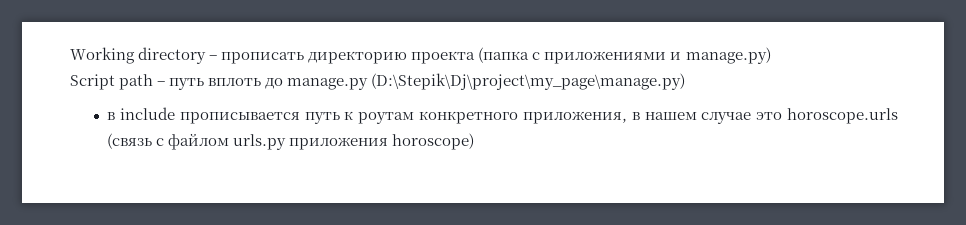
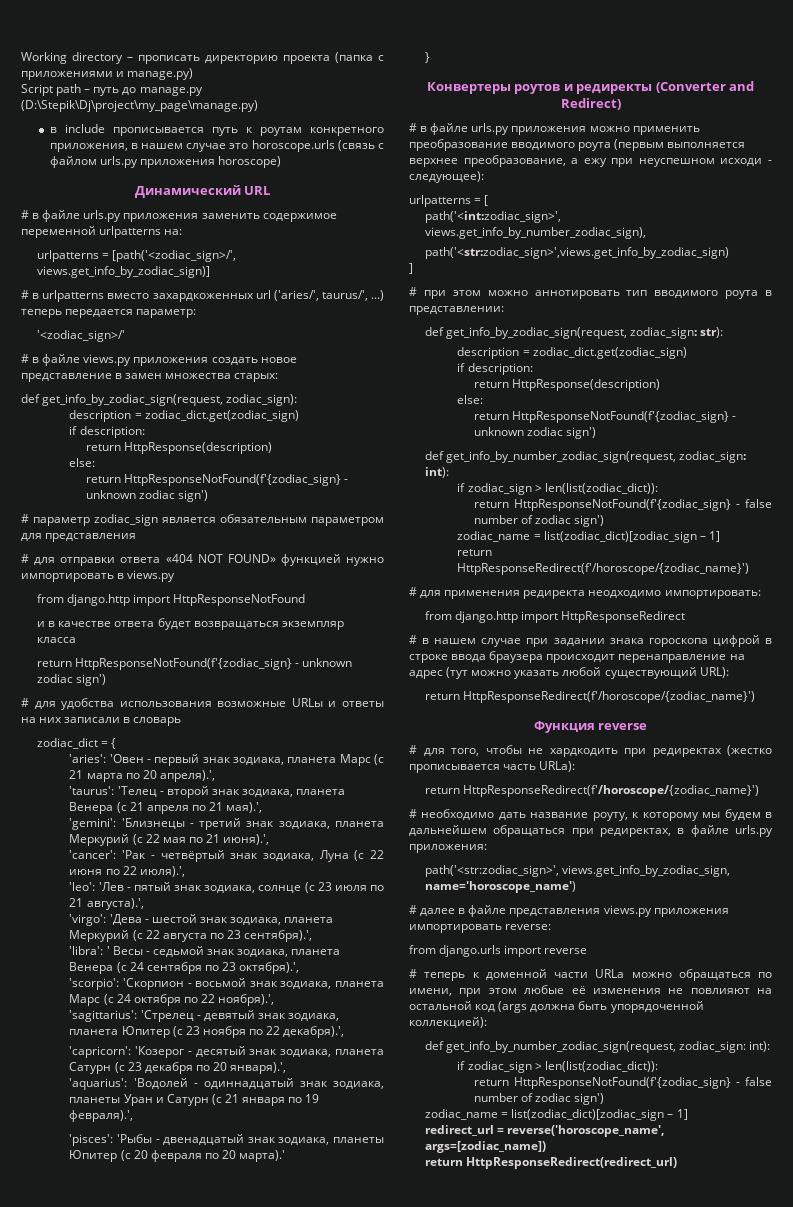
[208,78,262,86] вплоть -> (120, 91) none
(475, 141) none -> [134,185,271,198] [21,210,337,222] [21,226,183,238] [37,250,237,262] [37,266,211,278] [21,290,384,302] [21,309,197,318] [37,330,126,342] [21,354,297,366] [21,373,279,382] [21,394,298,406] [69,410,299,422] [69,426,145,438] [85,442,272,454] [69,458,96,467] [85,474,348,486] [85,490,208,502] [21,514,384,526] [21,533,137,542] [21,554,384,566] [21,570,176,582] [37,594,306,606] [37,618,344,630] [37,637,77,643] [37,658,353,670] [37,674,107,686] [21,698,384,710] [21,717,182,726] [37,738,117,749] [69,754,384,766] [69,770,215,782] [69,786,346,798] [69,802,263,814] [69,818,385,830] [69,834,270,846] [69,850,384,862] [69,866,185,877] [69,882,385,893] [69,898,144,910] [69,914,334,926] [69,930,313,942] [69,946,341,957] [69,962,300,974] [69,978,385,990] [69,994,275,1006] [69,1010,339,1022] [69,1026,345,1038] [69,1046,385,1058] [69,1062,287,1074] [69,1078,384,1090] [69,1094,320,1106] [69,1110,134,1122] [69,1134,385,1146] [69,1150,286,1162] [425,52,431,63] [427,81,754,94] [560,98,621,110] [409,123,700,135] [409,139,746,151] [409,155,772,167] [409,171,484,183] [409,195,489,207] [425,211,562,223] [425,227,647,239] [425,247,730,259] [409,263,413,274] [409,287,772,299] [409,306,504,315] [425,327,724,339] [457,347,687,359] [457,363,533,375] [473,379,660,391] [457,395,484,404] [473,411,736,423] [473,427,596,439] [425,451,747,463] [425,467,450,478] [457,483,658,495] [473,499,772,511] [473,515,604,527] [457,531,720,543] [457,549,493,556] [457,563,750,575] [409,587,761,599] [425,611,686,623] [409,635,772,647] [409,651,745,663] [409,667,729,679] [425,691,756,703] [533,721,648,733] [409,745,772,757] [409,761,576,773] [425,785,760,797] [409,809,772,821] [409,825,773,837] [409,844,487,853] [425,865,731,877] [425,881,577,893] [409,905,729,917] [409,924,552,933] [409,945,588,957] [409,969,772,981] [409,985,772,997] [409,1001,704,1013] [409,1017,487,1028] [425,1041,771,1053] [457,1061,658,1073] [473,1077,772,1089] [473,1093,604,1105] [425,1109,688,1121] [425,1125,665,1137] [425,1141,547,1153] [425,1157,678,1169] // Динамический URL // # в файле urls.py приложения заменить содержимое переменной urlpatterns на: // urlpatterns = [path('<zodiac_sign>/', views.get_info_by_zodiac_sign)] // # в urlpatterns вместо захардкоженных url ('aries/', taurus/', ...) теперь передается параметр: // '<zodiac_sign>/' // # в файле views.py приложения создать новое представление в замен множества старых: // def get_info_by_zodiac_sign(request, zodiac_sign): // description = zodiac_dict.get(zodiac_sign) // if description: // return HttpResponse(description) // else: // return HttpResponseNotFound(f'{zodiac_sign} - unknown zodiac sign') // # параметр zodiac_sign является обязательным параметром для представления // # для отправки ответа «404 NOT FOUND» функцией нужно импортировать в views.py // from django.http import HttpResponseNotFound // и в качестве ответа будет возвращаться экземпляр класса // return HttpResponseNotFound(f'{zodiac_sign} - unknown zodiac sign') // # для удобства использования возможные URLы и ответы на них записали в словарь // zodiac_dict = { // 'aries': 'Овен - первый знак зодиака, планета Марс (с 21 марта по 20 апреля).', // 'taurus': 'Телец - второй знак зодиака, планета Венера (с 21 апреля по 21 мая).', // 'gemini': 'Близнецы - третий знак зодиака, планета Меркурий (с 22 мая по 21 июня).', // 'cancer': 'Рак - четвёртый знак зодиака, Луна (с 22 июня по 22 июля).', // 'leo': 'Лев - пятый знак зодиака, солнце (с 23 июля по 21 августа).', // 'virgo': 'Дева - шестой знак зодиака, планета Меркурий (с 22 августа по 23 сентября).', // 'libra': ' Весы - седьмой знак зодиака, планета Венера (с 24 сентября по 23 октября).', // 'scorpio': 'Скорпион - восьмой знак зодиака, планета Марс (с 24 октября по 22 ноября).', // 'sagittarius': 'Стрелец - девятый знак зодиака, планета Юпитер (с 23 ноября по 22 декабря).', // 'capricorn': 'Козерог - десятый знак зодиака, планета Сатурн (с 23 декабря по 20 января).', // 'aquarius': 'Водолей - одиннадцатый знак зодиака, планеты Уран и Сатурн (с 21 января по 19 февраля).', // 'pisces': 'Рыбы - двенадцатый знак зодиака, планеты Юпитер (с 20 февраля по 20 марта).' // } // Конвертеры роутов и редиректы (Converter and Redirect) // # в файле urls.py приложения можно применить преобразование вводимого роута (первым выполняется верхнее преобразование, а ежу при неуспешном исходи - следующее): // urlpatterns = [ // path('<int:zodiac_sign>', views.get_info_by_number_zodiac_sign), // path('<str:zodiac_sign>',views.get_info_by_zodiac_sign) // ] // # при этом можно аннотировать тип вводимого роута в представлении: // def get_info_by_zodiac_sign(request, zodiac_sign: str): // description = zodiac_dict.get(zodiac_sign) // if description: // return HttpResponse(description) // else: // return HttpResponseNotFound(f'{zodiac_sign} - unknown zodiac sign') // def get_info_by_number_zodiac_sign(request, zodiac_sign: int): // if zodiac_sign > len(list(zodiac_dict)): // return HttpResponseNotFound(f'{zodiac_sign} - false number of zodiac sign') // zodiac_name = list(zodiac_dict)[zodiac_sign – 1] // return HttpResponseRedirect(f'/horoscope/{zodiac_name}') // # для применения редиректа неодходимо импортировать: // from django.http import HttpResponseRedirect // # в нашем случае при задании знака гороскопа цифрой в строке ввода браузера происходит перенаправление на адрес (тут можно указать любой существующий URL): // return HttpResponseRedirect(f'/horoscope/{zodiac_name}') // Функция reverse // # для того, чтобы не хардкодить при редиректах (жестко прописывается часть URLа): // return HttpResponseRedirect(f'/horoscope/{zodiac_name}') // # необходимо дать название роуту, к которому мы будем в дальнейшем обращаться при редиректах, в файле urls.py приложения: // path('<str:zodiac_sign>', views.get_info_by_zodiac_sign, name='horoscope_name') // # далее в файле представления views.py приложения импортировать reverse: // from django.urls import reverse // # теперь к доменной части URLа можно обращаться по имени, при этом любые её изменения не повлияют на остальной код (args должна быть упорядоченной коллекцией): // def get_info_by_number_zodiac_sign(request, zodiac_sign: int): // if zodiac_sign > len(list(zodiac_dict)): // return HttpResponseNotFound(f'{zodiac_sign} - false number of zodiac sign') // zodiac_name = list(zodiac_dict)[zodiac_sign – 1] // redirect_url = reverse('horoscope_name', args=[zodiac_name]) // return HttpResponseRedirect(redirect_url)

